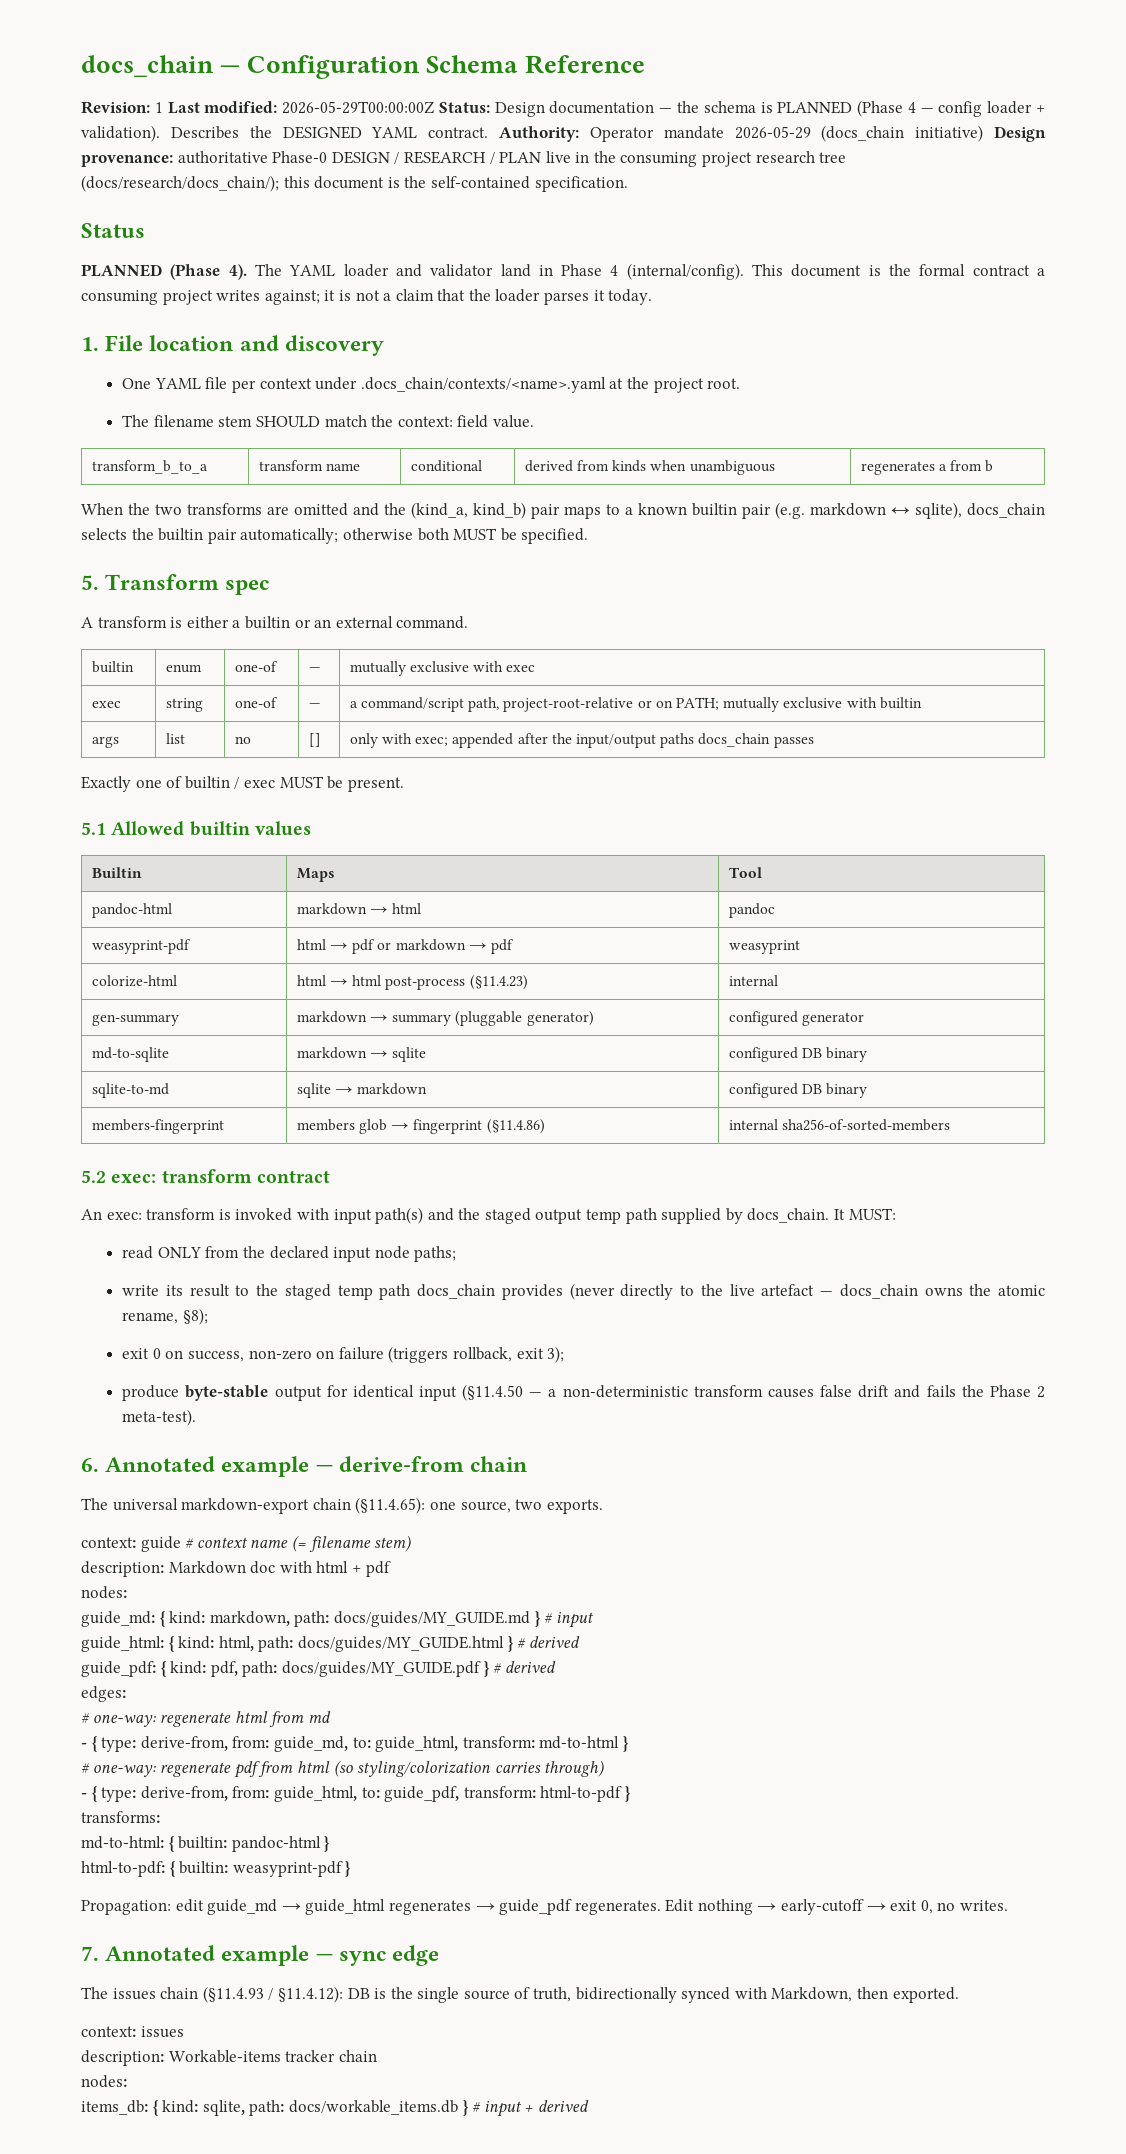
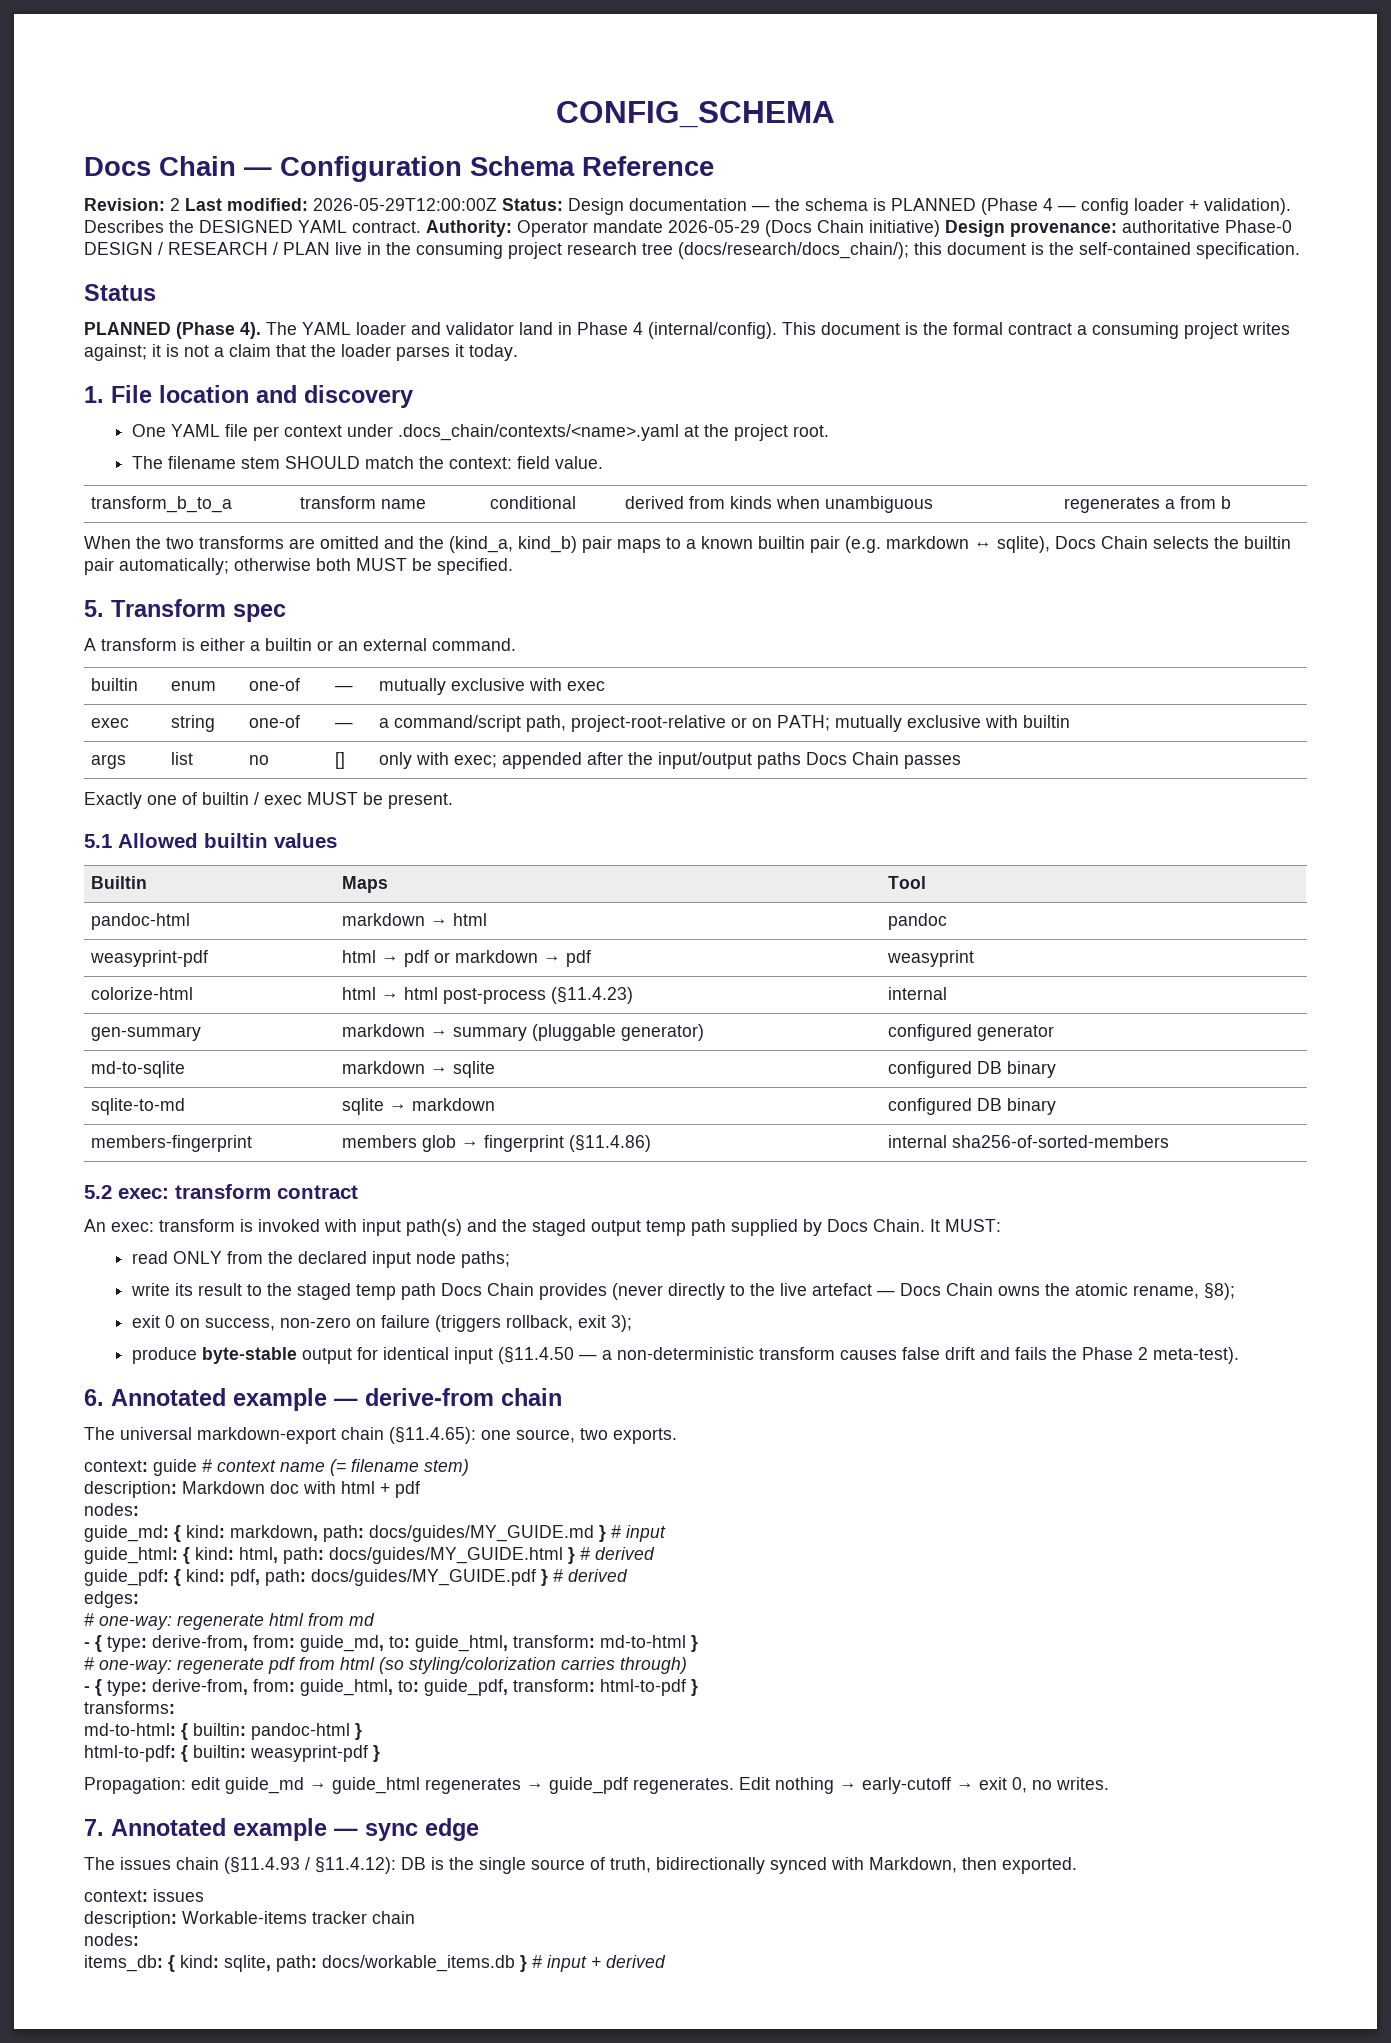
[81,55,214,77] docs_chain -> [556,101,835,128] [84,156,236,176] CONFIG_SCHEMA // Docs Chain
[154,102,163,113] 1 -> [170,198,180,211] 2
[282,101,435,114] 2026-05-29T00:00:00Z -> [313,198,497,211] 2026-05-29T12:00:00Z
[821,125,905,142] (docs_chain -> [765,220,864,237] (Docs Chain
[967,503,1045,518] docs_chain -> [1055,536,1148,549] Docs Chain
[698,733,771,747] docs_chain -> [806,752,900,765] Docs Chain
[747,1208,830,1223] docs_chain. -> [827,1219,925,1232] Docs Chain.
[417,1284,496,1299] docs_chain -> [441,1283,535,1296] Docs Chain
[839,1284,918,1299] docs_chain -> [900,1283,994,1296] Docs Chain

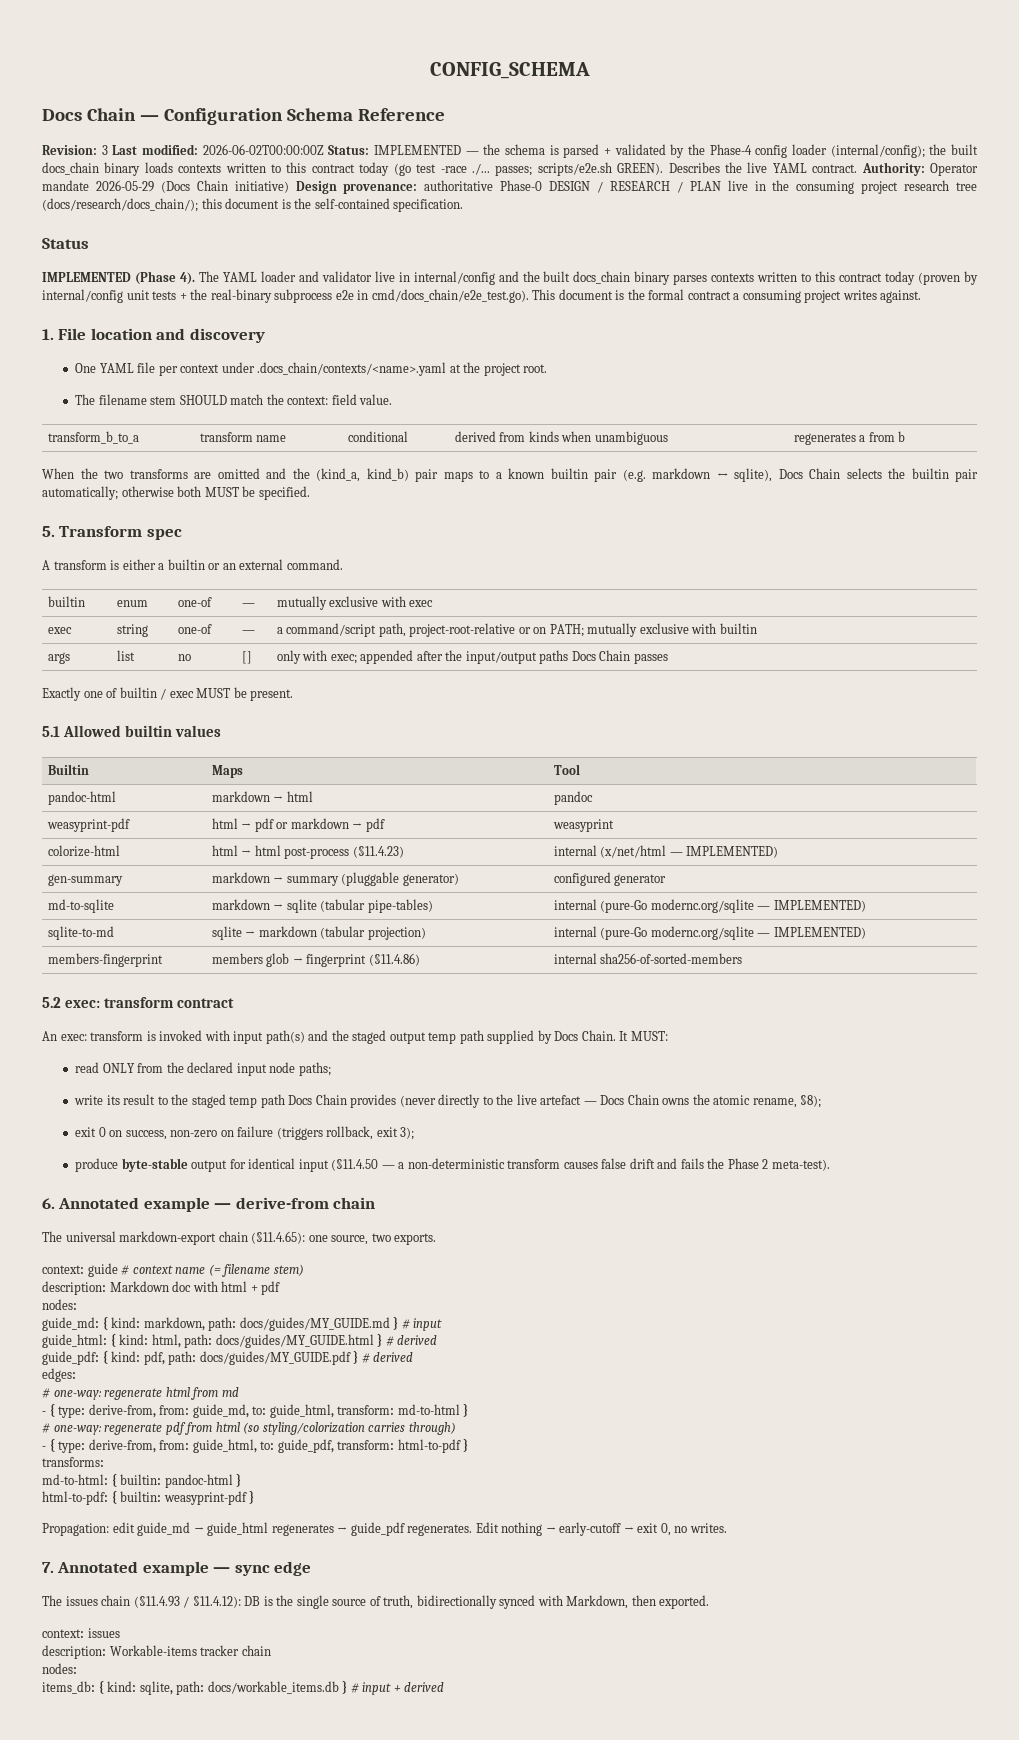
[170,198,180,211] 2 -> [101,145,108,155] 3
[313,198,1291,215] 2026-05-29T12:00:00Z Status: Design documentation — the schema is PLANNED (Phase 4 — config loader + validation). -> [202,144,978,158] [42,162,664,176] 2026-06-02T00:00:00Z Status: IMPLEMENTED — the schema is parsed + validated by the Phase-4 config loader (internal/config); the built docs_chain binary loads contexts written to this contract today (go test -race ./... passes; scripts/e2e.sh GREEN).
[199,220,293,233] DESIGNED -> [747,162,768,173] live
[84,322,171,335] PLANNED -> [42,272,131,282] IMPLEMENTED
[519,322,777,339] land in Phase 4 (internal/config). -> [374,271,979,285] [42,289,529,303] live in internal/config and the built docs_chain binary parses contexts written to this contract today (proven by internal/config unit tests + the real-binary subprocess e2e in cmd/docs_chain/e2e_test.go).
[84,344,518,361] against; it is not a claim that the loader parses it today. -> [880,290,922,303] against.
(948, 993) none -> [600,845,779,858] (x/net/html — IMPLEMENTED)
[888,1061,1057,1078] [91,1098,186,1115] [342,1098,496,1115] [888,1098,1057,1115] | configured DB binary // sqlite-to-md | sqlite → markdown | configured DB binary -> [320,899,433,913] [553,899,866,913] [47,926,114,940] [211,926,426,940] [553,926,866,940] (tabular pipe-tables) | internal (pure-Go modernc.org/sqlite — IMPLEMENTED) // sqlite-to-md | sqlite → markdown (tabular projection) | internal (pure-Go modernc.org/sqlite — IMPLEMENTED)

